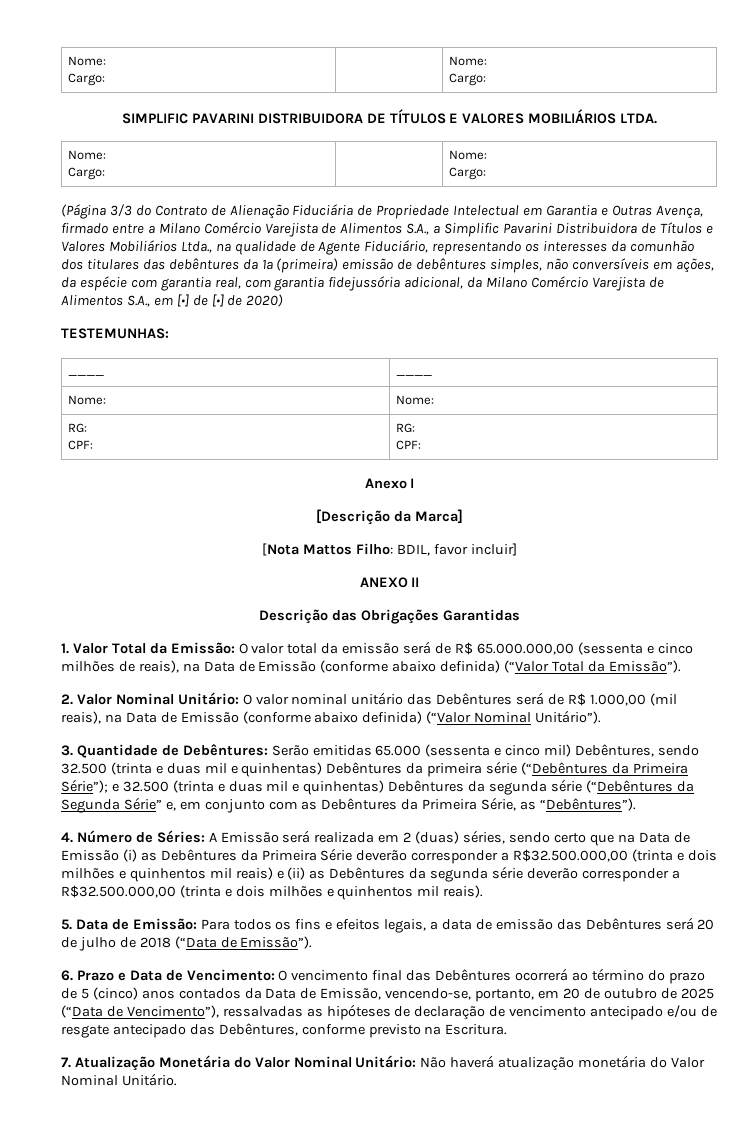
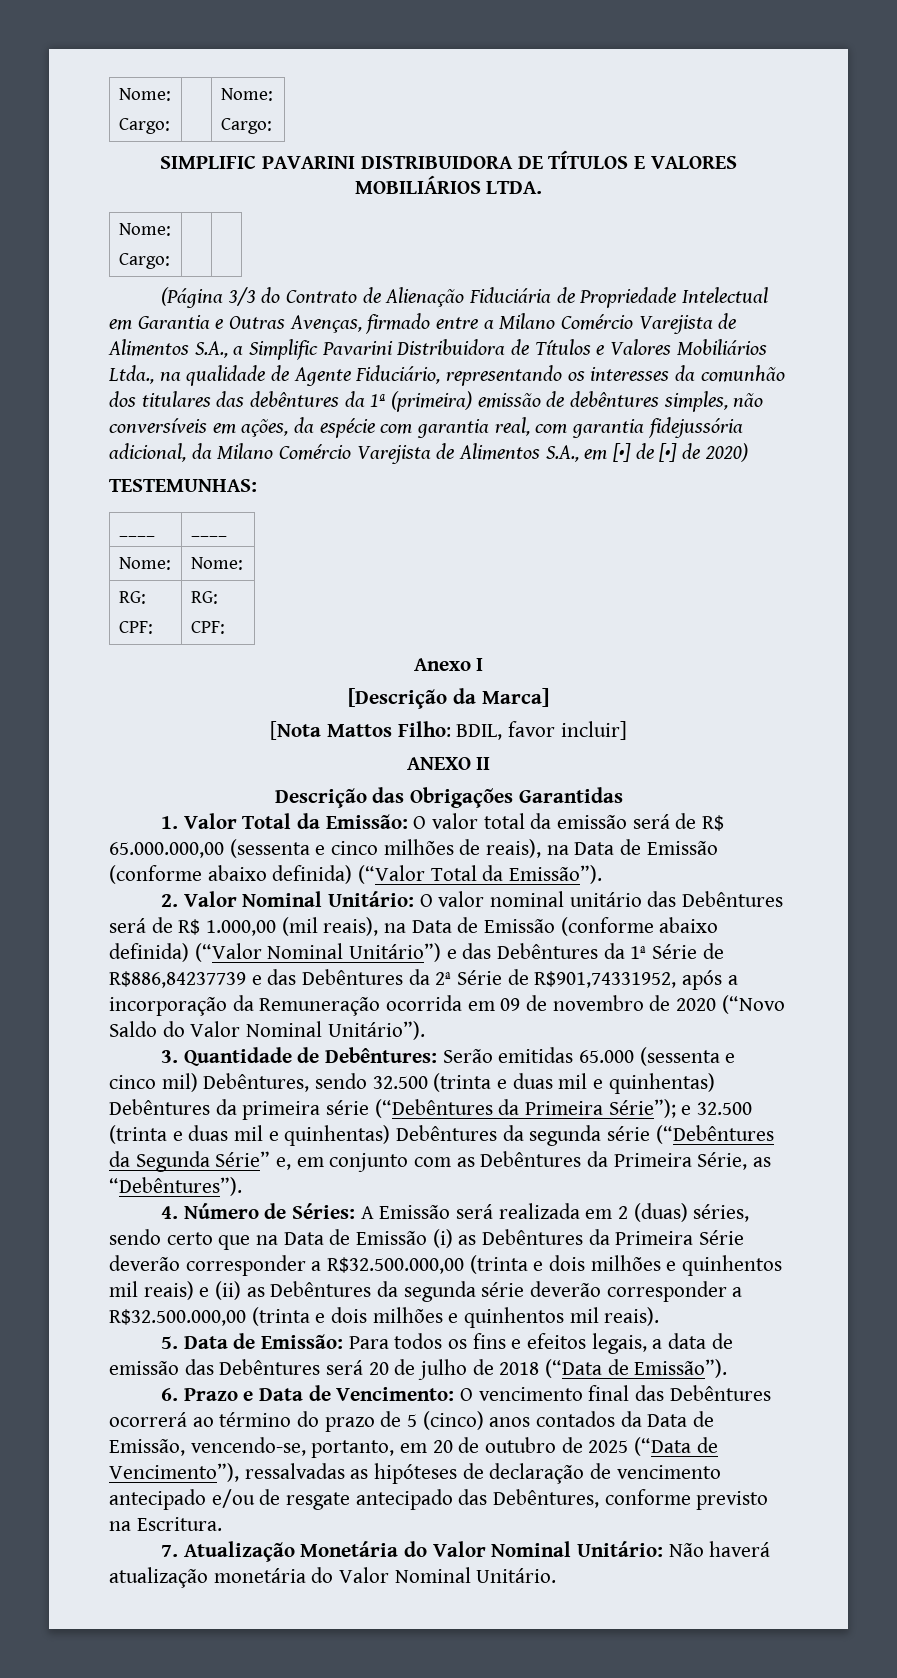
[448,150,487,160] [448,167,486,180] Nome: // Cargo: -> (170, 261) none
[655,205,703,219] Avença, -> [289,315,362,333] Avenças,
(532, 717) none -> [349,943,724,962] [109,969,738,990] [109,995,785,1016] [109,1021,323,1037] Unitário”) e das Debêntures da 1ª Série de R$886,84237739 e das Debêntures da 2ª Série de R$901,74331952, após a incorporação da Remuneração ocorrida em 09 de novembro de 2020 (“Novo Saldo do Valor Nominal

